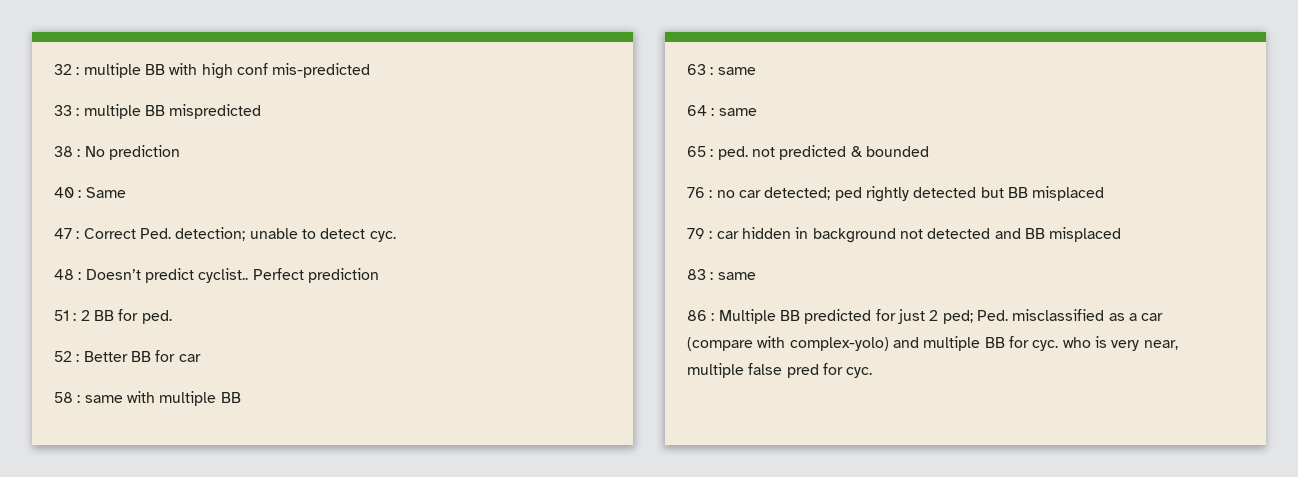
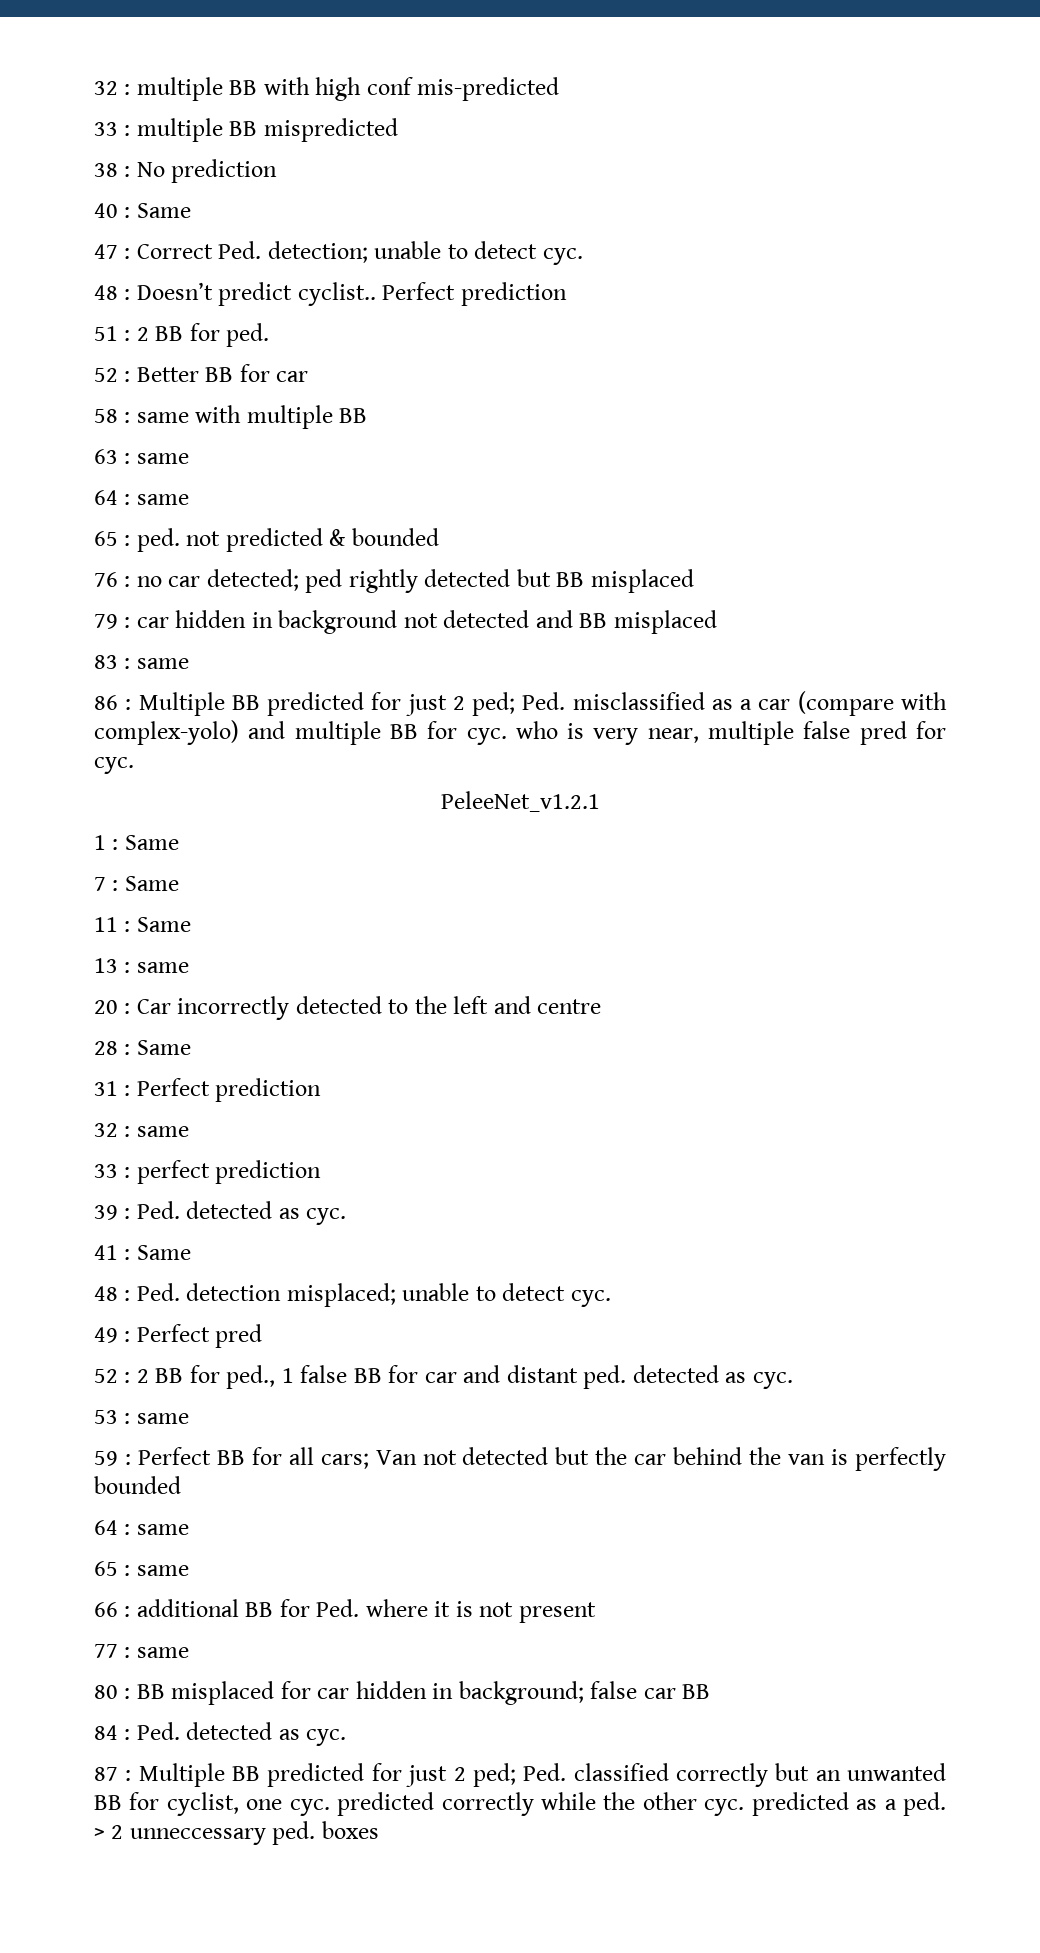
(873, 372) none -> [440,791,600,812] [94,835,179,850] [94,876,179,891] [94,917,191,932] [94,958,189,973] [94,996,602,1020] [94,1040,191,1055] [94,1078,322,1102] [94,1123,189,1137] [94,1160,322,1184] [94,1201,347,1225] [94,1245,191,1260] [94,1283,611,1307] [94,1324,263,1348] [94,1365,793,1389] [94,1410,189,1424] [94,1447,946,1471] [94,1476,181,1494] [94,1520,189,1535] [94,1561,189,1576] [94,1599,596,1623] [94,1644,189,1658] [94,1681,711,1705] [94,1722,347,1746] [94,1763,946,1787] [94,1792,947,1816] [94,1821,379,1845] // PeleeNet_v1.2.1 // 1 : Same // 7 : Same // 11 : Same // 13 : same // 20 : Car incorrectly detected to the left and centre // 28 : Same // 31 : Perfect prediction // 32 : same // 33 : perfect prediction // 39 : Ped. detected as cyc. // 41 : Same // 48 : Ped. detection misplaced; unable to detect cyc. // 49 : Perfect pred // 52 : 2 BB for ped., 1 false BB for car and distant ped. detected as cyc. // 53 : same // 59 : Perfect BB for all cars; Van not detected but the car behind the van is perfectly bounded // 64 : same // 65 : same // 66 : additional BB for Ped. where it is not present // 77 : same // 80 : BB misplaced for car hidden in background; false car BB // 84 : Ped. detected as cyc. // 87 : Multiple BB predicted for just 2 ped; Ped. classified correctly but an unwanted BB for cyclist, one cyc. predicted correctly while the other cyc. predicted as a ped. > 2 unneccessary ped. boxes

